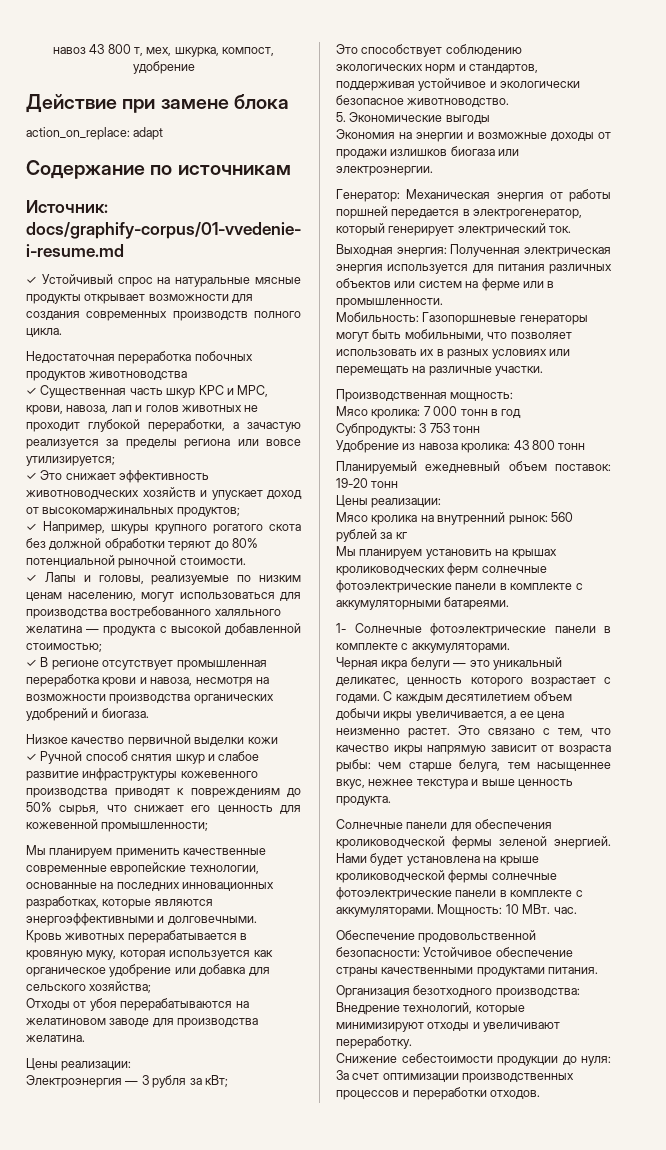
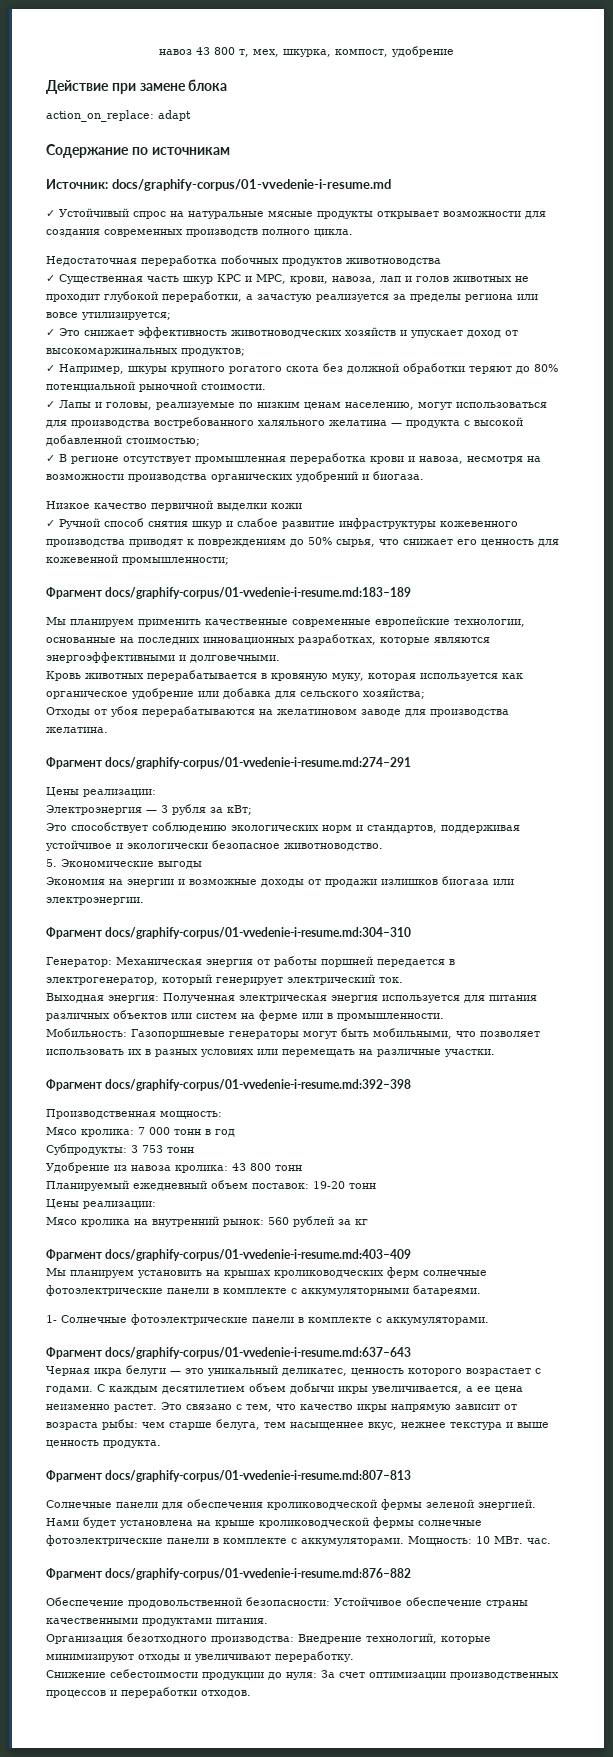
(209, 827) none -> [46,587,412,599] // Фрагмент docs/graphify-corpus/01-vvedenie-i-resume.md:183–189
(85, 1038) none -> [46,757,412,769] // Фрагмент docs/graphify-corpus/01-vvedenie-i-resume.md:274–291
(433, 171) none -> [46,927,412,939] // Фрагмент docs/graphify-corpus/01-vvedenie-i-resume.md:304–310
(544, 371) none -> [46,1079,412,1091] // Фрагмент docs/graphify-corpus/01-vvedenie-i-resume.md:392–398
(407, 535) none -> [46,1249,412,1261] // Фрагмент docs/graphify-corpus/01-vvedenie-i-resume.md:403–409
(510, 648) none -> [46,1347,412,1359] // Фрагмент docs/graphify-corpus/01-vvedenie-i-resume.md:637–643
(391, 801) none -> [46,1470,412,1482] // Фрагмент docs/graphify-corpus/01-vvedenie-i-resume.md:807–813
(577, 910) none -> [46,1568,412,1580] // Фрагмент docs/graphify-corpus/01-vvedenie-i-resume.md:876–882

